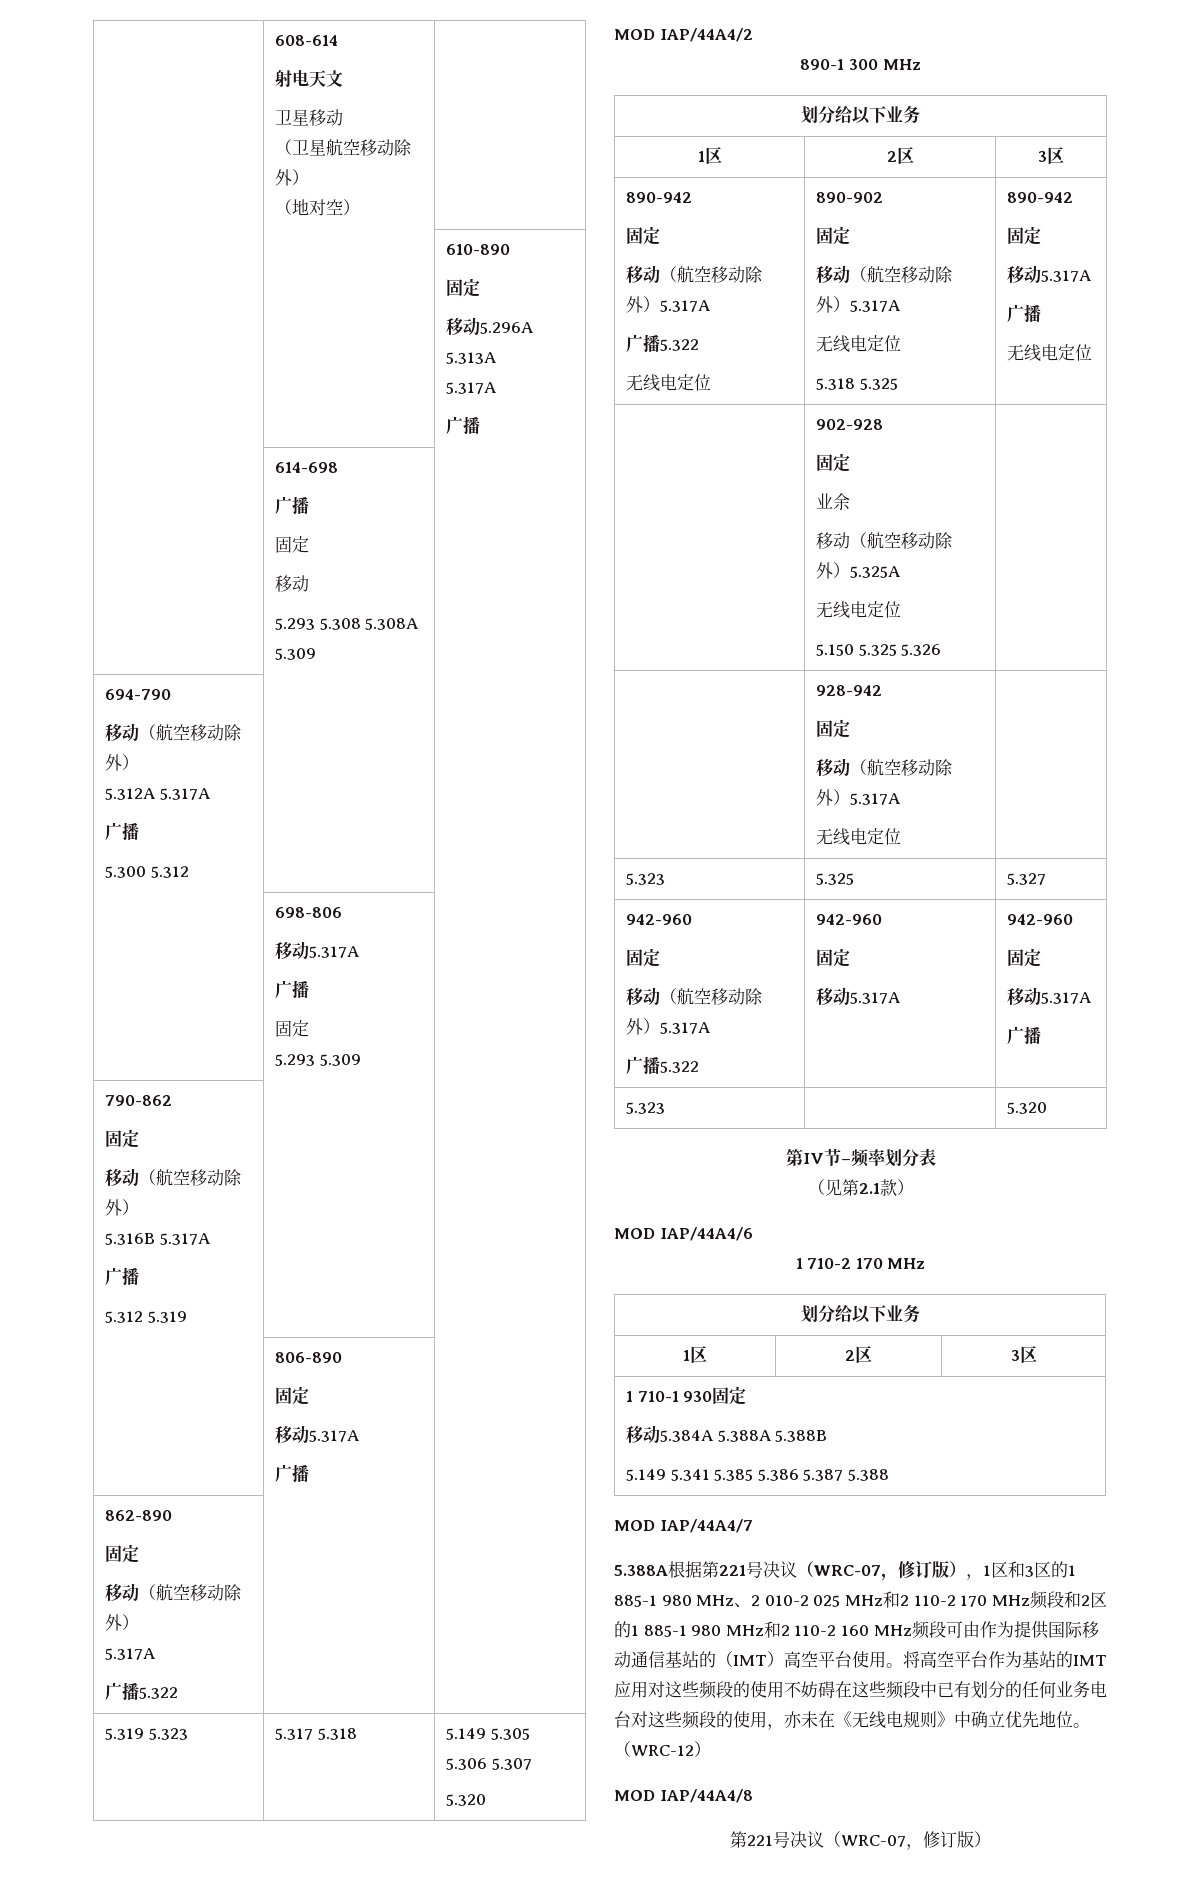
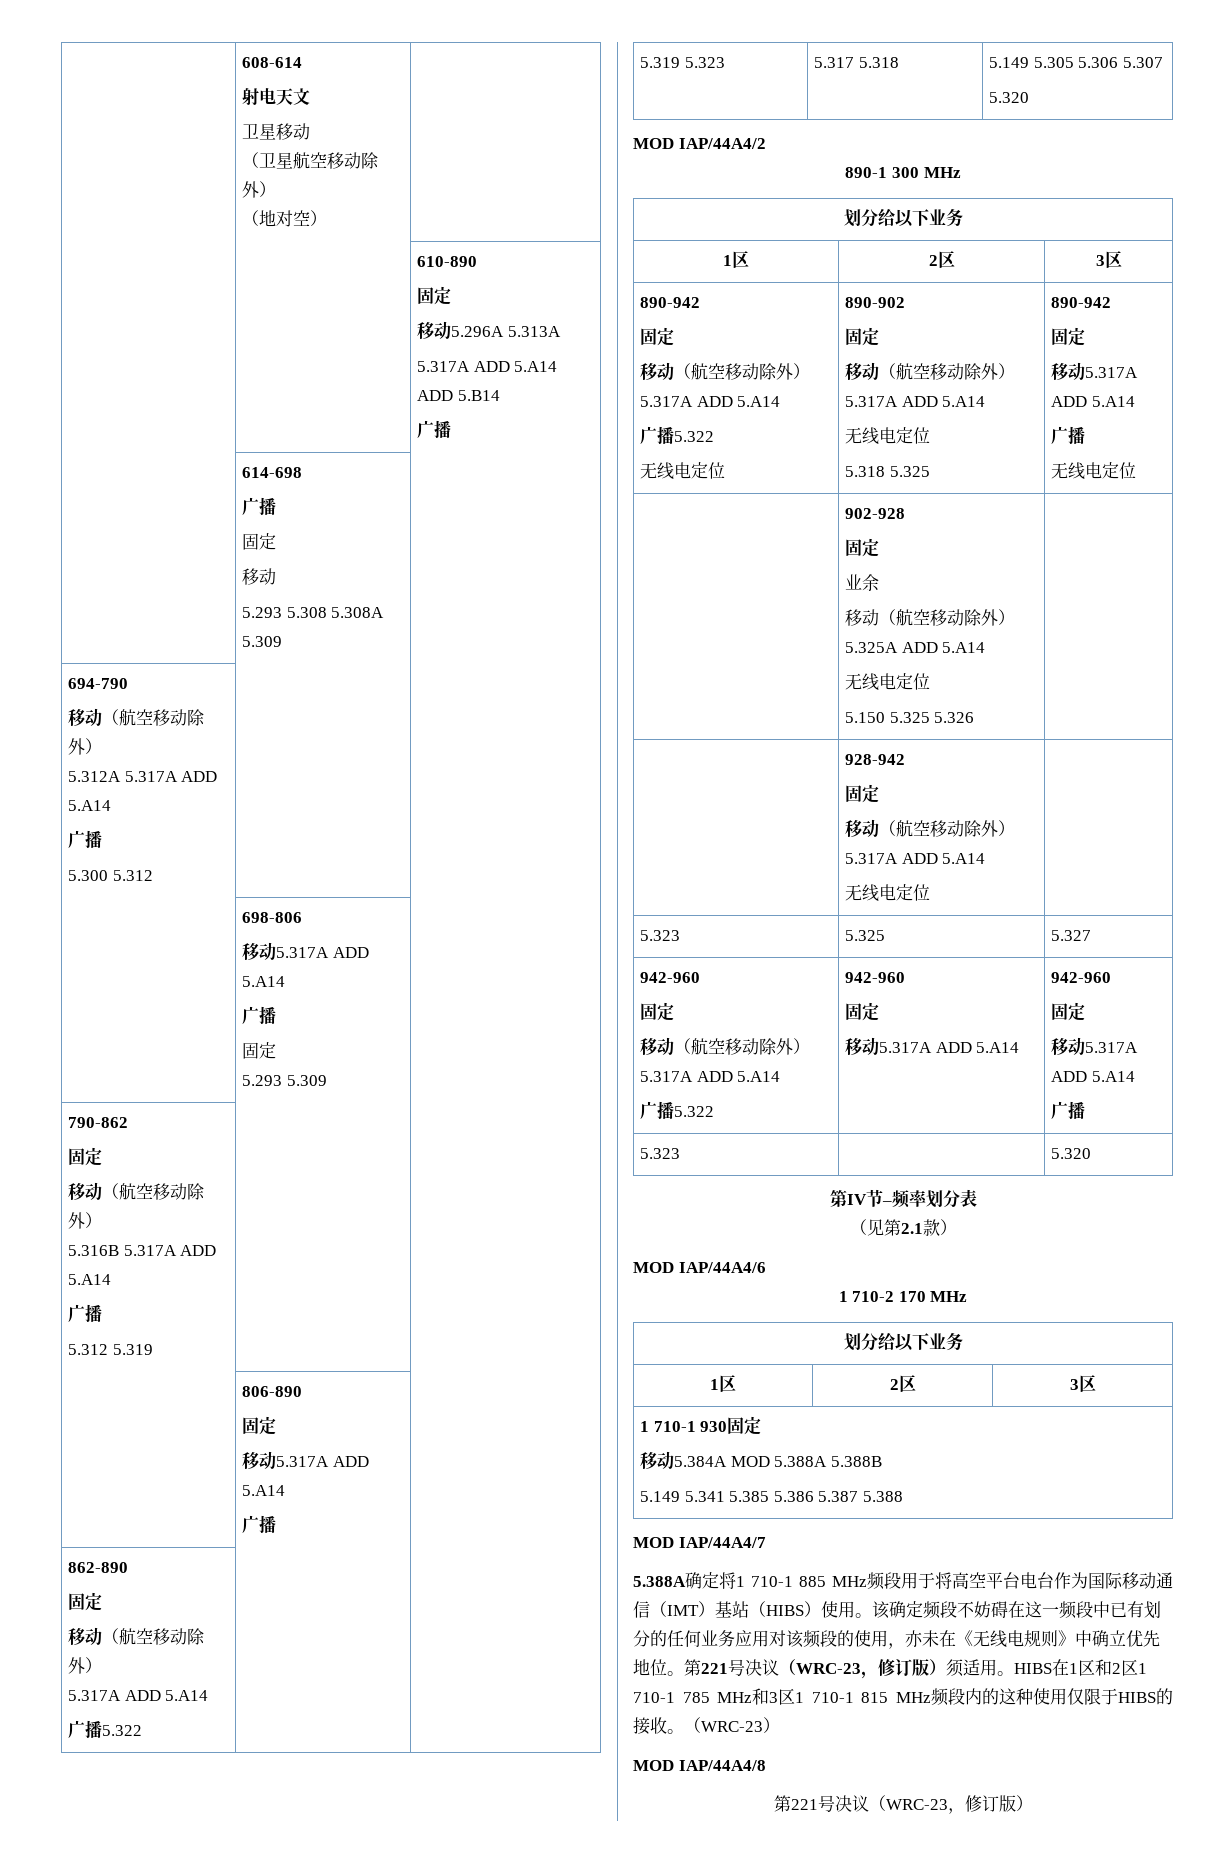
(496, 388) none -> [473,361,558,372] [417,390,500,401] ADD 5.A14 ADD 5.B14
(210, 794) none -> [181,771,218,782] [68,800,112,811] ADD 5.A14
(359, 952) none -> [332,947,369,958] [242,976,286,987] ADD 5.A14
(210, 1239) none -> [180,1245,217,1256] [68,1274,112,1285] ADD 5.A14
(359, 1436) none -> [332,1456,369,1467] [242,1485,286,1496] ADD 5.A14
(155, 1654) none -> [124,1690,209,1701] ADD 5.A14
(710, 306) none -> [696,396,781,407] ADD 5.A14
(900, 306) none -> [901,396,986,407] ADD 5.A14
(1091, 276) none -> [1051,396,1135,407] ADD 5.A14
(900, 572) none -> [901,642,986,653] ADD 5.A14
(900, 799) none -> [901,853,986,864] ADD 5.A14
(710, 1028) none -> [696,1071,781,1082] ADD 5.A14
[1006,914,1073,925] [1006,948,1041,967] [1006,987,1091,1005] | 942-960 // 固定 // 移动5.317A -> [935,1042,1020,1053] [1051,972,1112,983] [1051,1002,1086,1021] [1051,1037,1139,1055] [1051,1071,1135,1082] ADD 5.A14 | 942-960 // 固定 // 移动5.317A ADD 5.A14
(713, 1436) none -> [730,1456,770,1467] MOD
[668,1561,1076,1581] [614,1591,1107,1609] [614,1621,1049,1639] 根据第221号决议（WRC-07，修订版），1区和3区的1 885-1 980 MHz、2 010-2 025 MHz和2 110-2 170 MHz频段和2区的1 885-1 980 MHz和2 110-2 160 MHz频段可由作为提供 -> [685,1572,1088,1590] 确定将1 710-1 885 MHz频段用于将高空平台电台作为
[665,1651,716,1668] 基站的 -> (650, 1609) none
[784,1651,1107,1668] [614,1681,784,1699] 高空平台使用。将高空平台作为基站的IMT应用对这些频段的使用 -> [715,1601,957,1619] 基站（HIBS）使用。该确定频段
[869,1681,886,1697] 些 -> [1042,1606,1059,1616] 一
[1090,1681,1107,1698] [614,1711,682,1728] 电台对这些 -> [735,1630,804,1648] 应用对该
[614,1741,694,1757] （WRC-12 -> [684,1659,1147,1679] [633,1688,1173,1706] [633,1717,763,1735] 第221号决议（WRC-23，修订版）须适用。HIBS在1区和2区1 710-1 785 MHz和3区1 710-1 815 MHz频段内的这种使用仅限于HIBS的接收。（WRC-23
[841,1835,906,1847] WRC-07 -> [885,1799,948,1810] WRC-23

